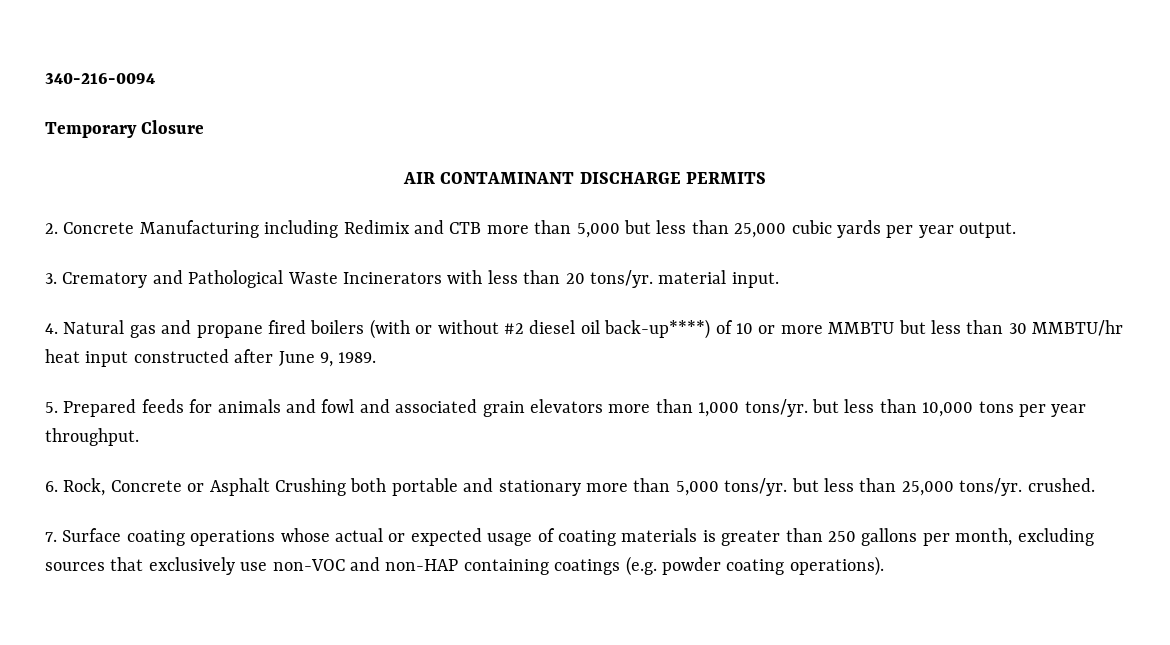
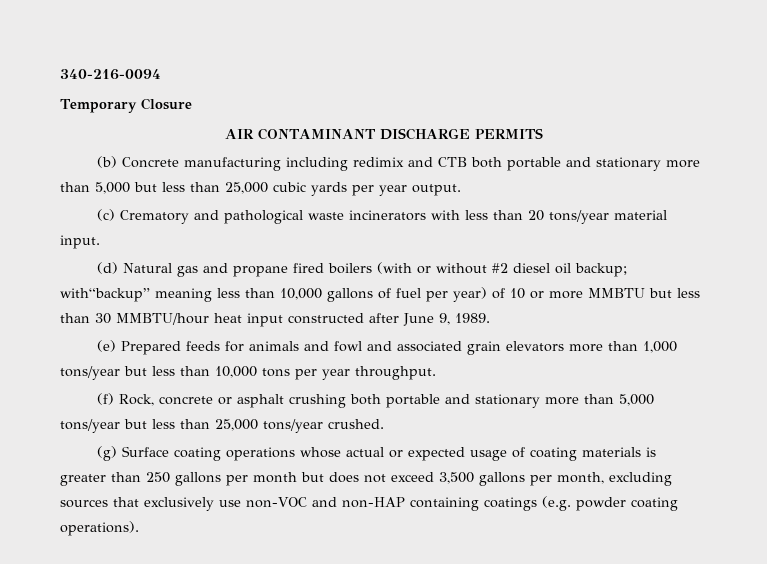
[45,220,482,238] 2. Concrete Manufacturing including Redimix and CTB -> [97,156,662,171] (b) Concrete manufacturing including redimix and CTB both portable and stationary
[45,273,57,284] 3. -> [97,209,116,221] (c)
[188,270,442,288] Pathological Waste Incinerators -> [224,210,427,224] pathological waste incinerators
[589,270,653,288] tons/yr. -> [549,210,610,224] tons/year
[45,323,58,334] 4. -> [97,262,119,274] (d)
[604,319,711,339] back-up****) -> [575,263,628,277] [60,287,487,302] backup; with“backup” meaning less than 10,000 gallons of fuel per year)
[1032,320,1124,336] MMBTU/hr -> [116,313,209,325] MMBTU/hour
[45,402,58,413] 5. -> [97,340,117,352] (e)
[744,399,808,417] tons/yr. -> [60,366,120,380] tons/year
[45,478,1023,496] 6. Rock, Concrete or Asphalt Crushing both portable and stationary more than 5,000 tons/yr. but less than 25,000 tons/yr. -> [97,393,655,408] [60,419,323,433] (f) Rock, concrete or asphalt crushing both portable and stationary more than 5,000 tons/year but less than 25,000 tons/year
[45,532,57,542] 7. -> [97,446,118,461] (g)
(950, 539) none -> [253,472,552,486] month but does not exceed 3,500 gallons per

